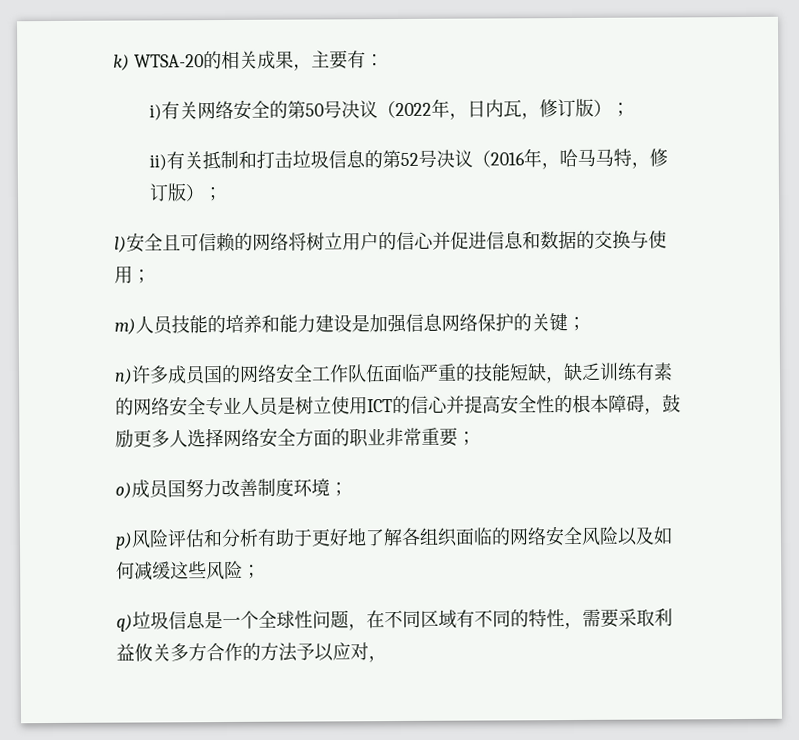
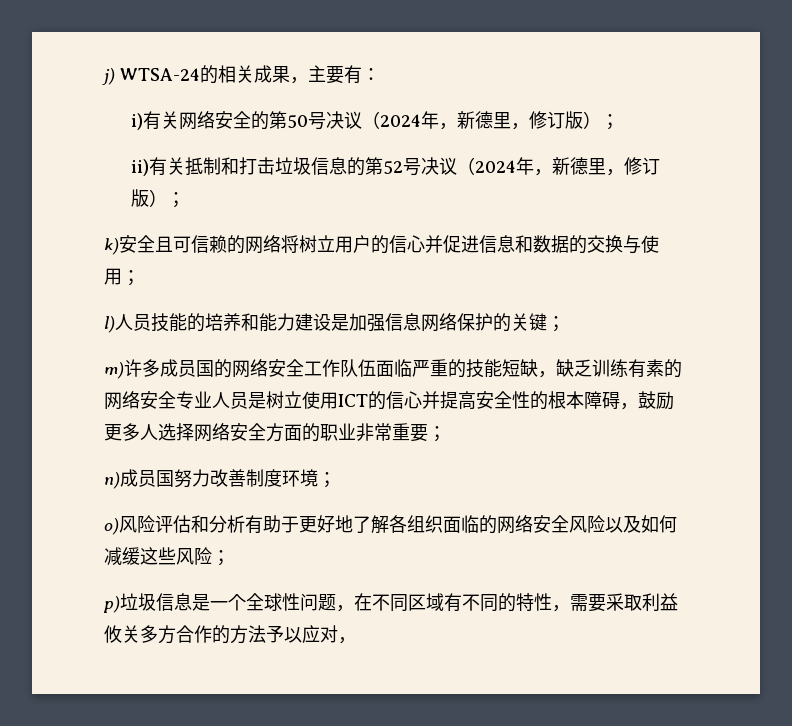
[113,54,204,71] k) WTSA-20 -> [102,68,200,85] j) WTSA-24
[394,98,522,120] 2022年，日内瓦 -> [379,111,511,130] 2024年，新德里
[489,148,668,170] [148,183,223,202] [114,236,127,253] 2016年，哈马马特，修订版）； // l) -> [474,157,660,176] [130,189,185,208] [104,238,119,255] 2024年，新德里，修订版）； // k)
[114,318,136,335] m) -> [104,316,115,333] l)
[114,368,133,385] n) -> [104,362,124,379] m)
[115,482,132,499] o) -> [104,472,120,489] n)
[115,532,133,550] p) -> [104,518,119,535] o)
[116,614,133,632] q) -> [103,596,120,613] p)

